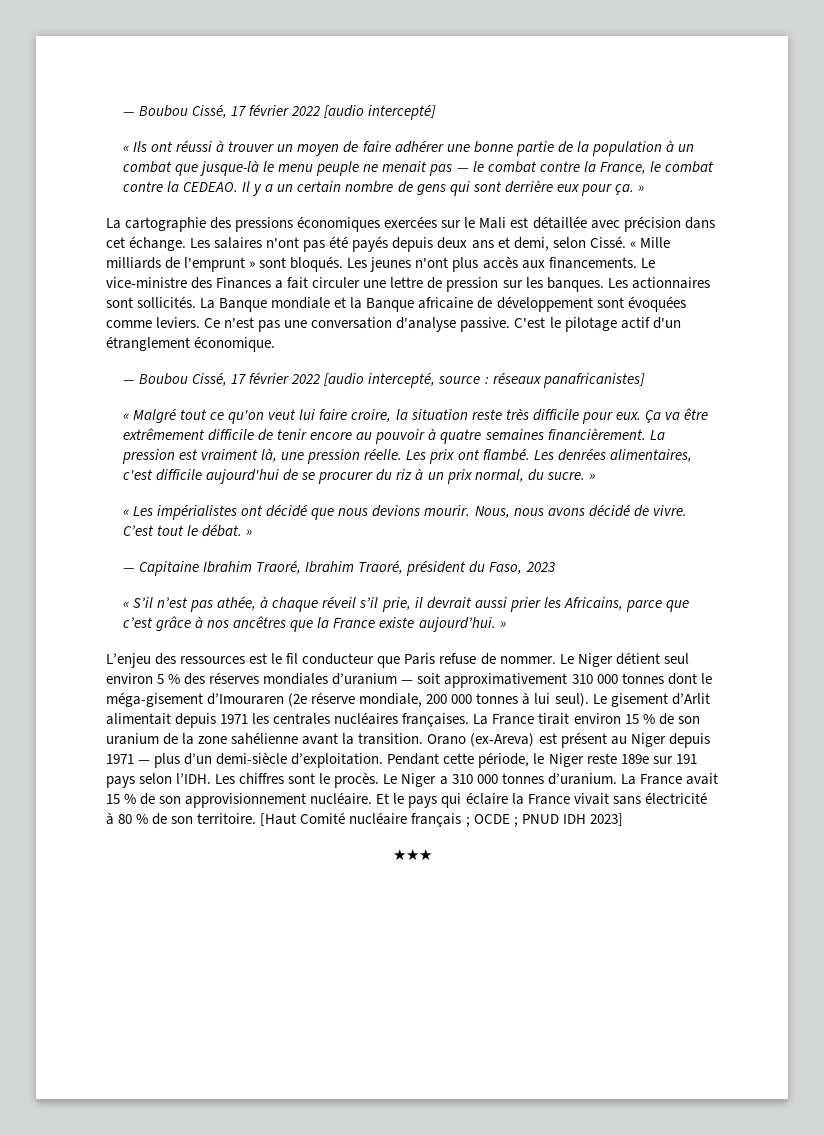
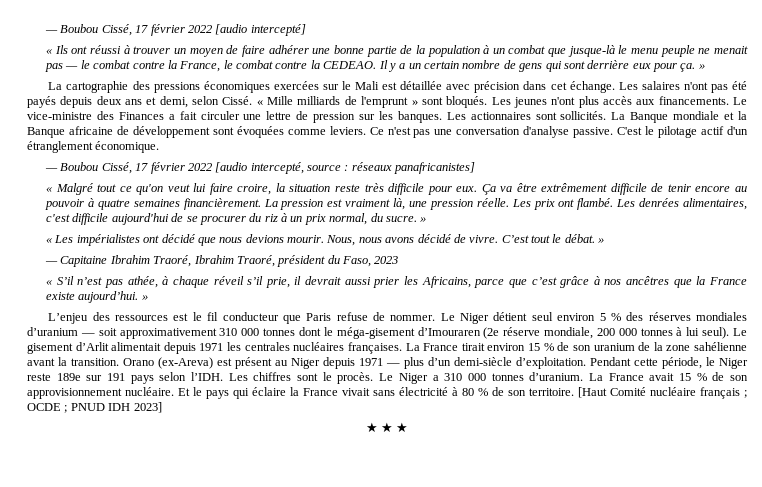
[392,849,432,861] ★★★ -> [365,422,409,433] ★ ★ ★

